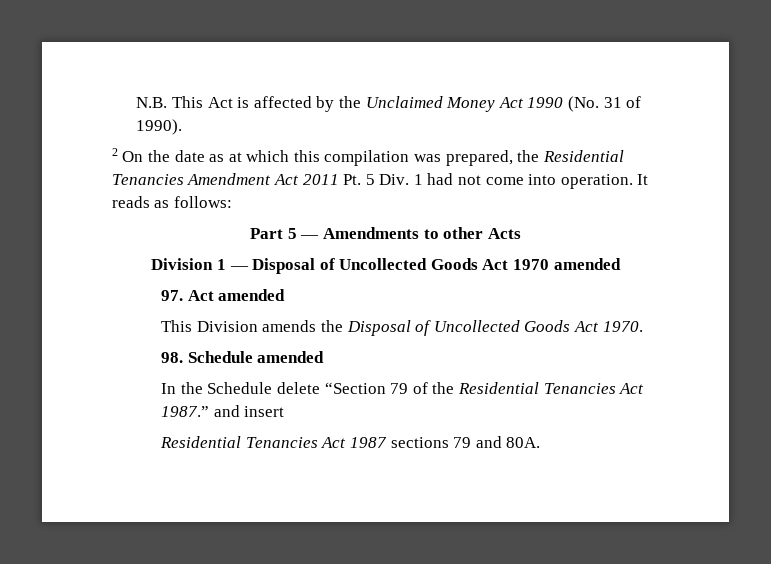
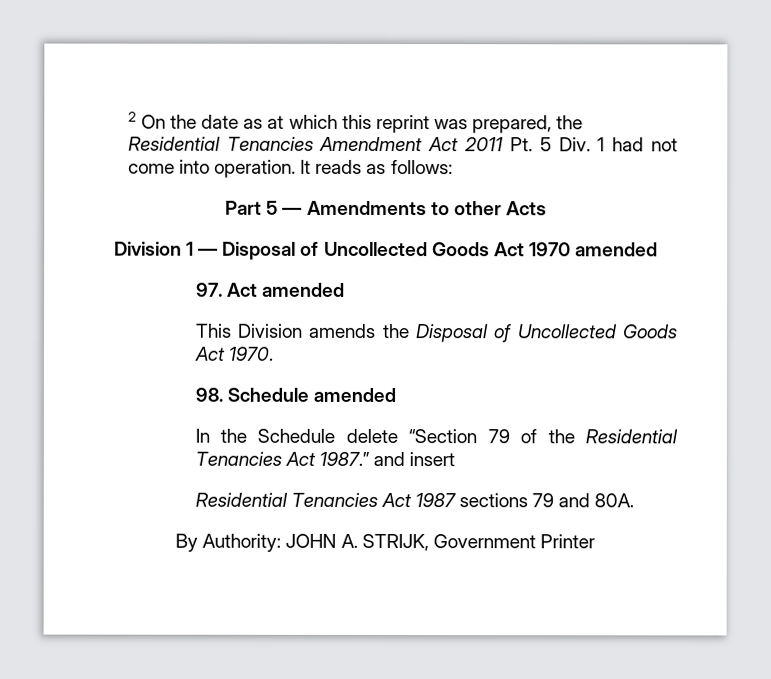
[136,96,642,112] [136,119,183,135] N.B. This Act is affected by the Unclaimed Money Act 1990 (No. 31 of 1990). // -> (127, 116) none
[324,150,410,166] compilation -> [375,114,430,134] reprint
(541, 442) none -> [175,533,595,552] // By Authority: JOHN A. STRIJK, Government Printer

